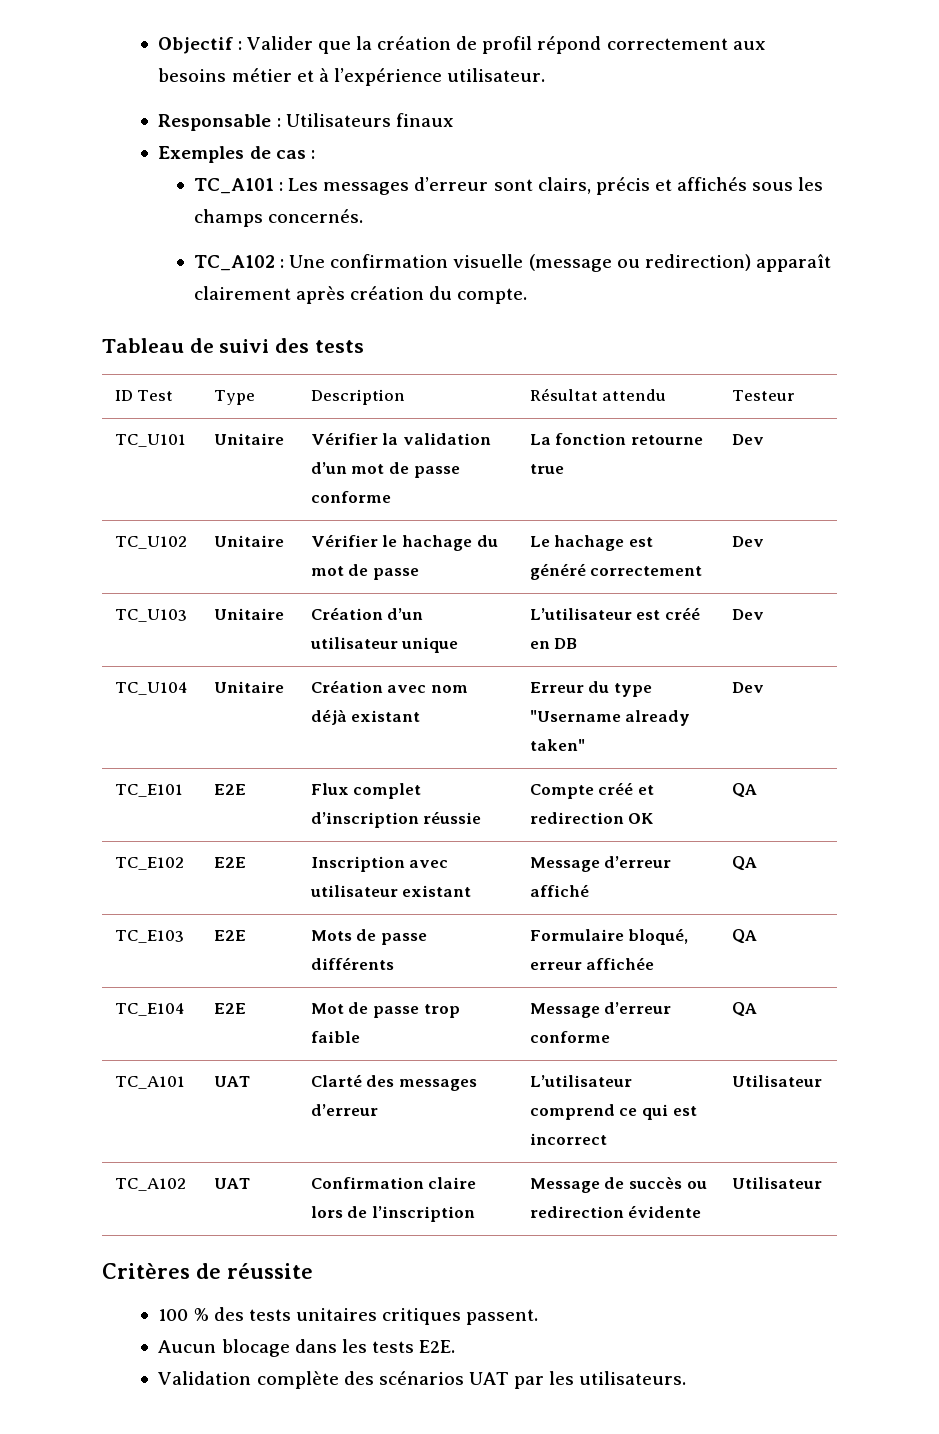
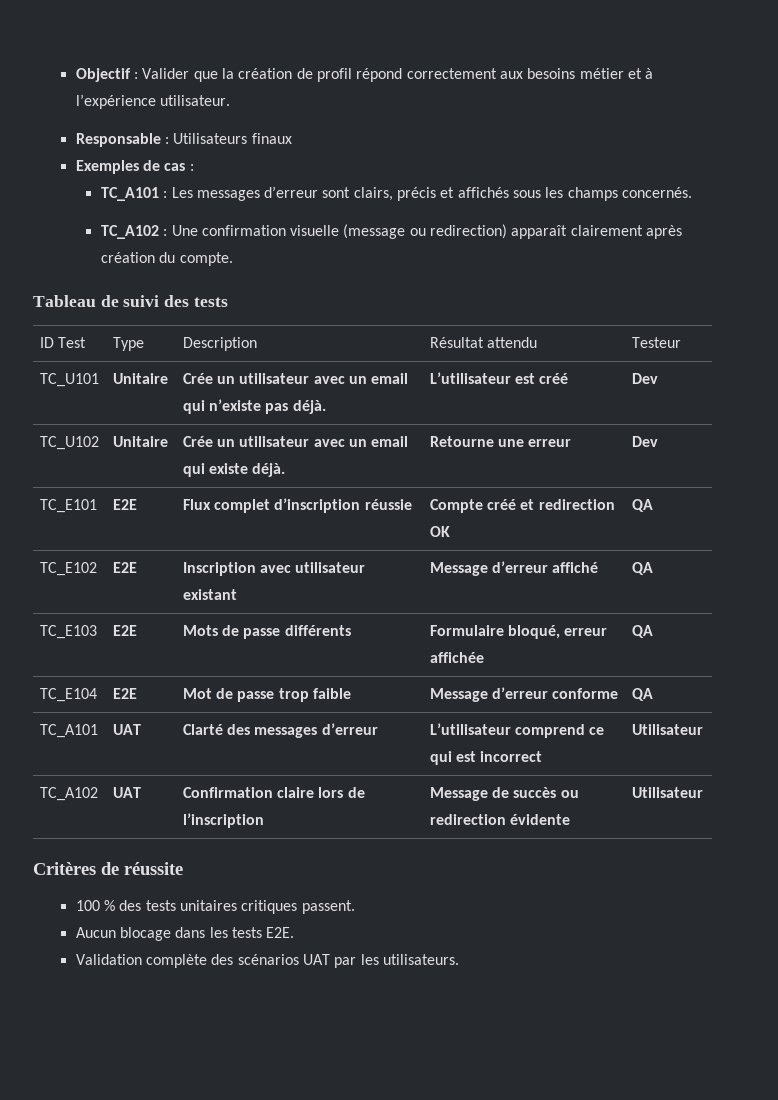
[310,432,492,445] [310,462,460,478] [310,491,391,503] [529,433,704,445] [529,464,564,474] [731,434,764,445] [114,536,187,549] [213,535,284,547] [310,534,498,551] [310,564,420,580] [529,535,654,551] [529,563,703,580] [731,536,764,547] [114,609,187,622] [213,608,284,620] [310,607,424,620] [309,637,459,653] [529,607,700,620] [529,638,578,649] [731,609,764,620] [114,682,188,695] [213,681,284,693] [310,680,469,693] [310,709,421,725] [529,681,653,697] [529,710,691,726] [529,739,585,751] Vérifier la validation d’un mot de passe conforme | La fonction retourne true | Dev // TC_U102 | Unitaire | Vérifier le hachage du mot de passe | Le hachage est généré correctement | Dev // TC_U103 | Unitaire | Création d’un utilisateur unique | L’utilisateur est créé en DB | Dev // TC_U104 | Unitaire | Création avec nom déjà existant | Erreur du type "Username already taken" -> [182,373,409,384] [182,399,326,414] [429,372,569,384] [631,373,658,384] [39,436,99,450] [112,436,168,447] [182,436,409,447] [182,463,286,477] [429,436,572,447] Crée un utilisateur avec un email qui n’existe pas déjà. | L’utilisateur est créé | Dev // TC_U102 | Unitaire | Crée un utilisateur avec un email qui existe déjà. | Retourne une erreur

